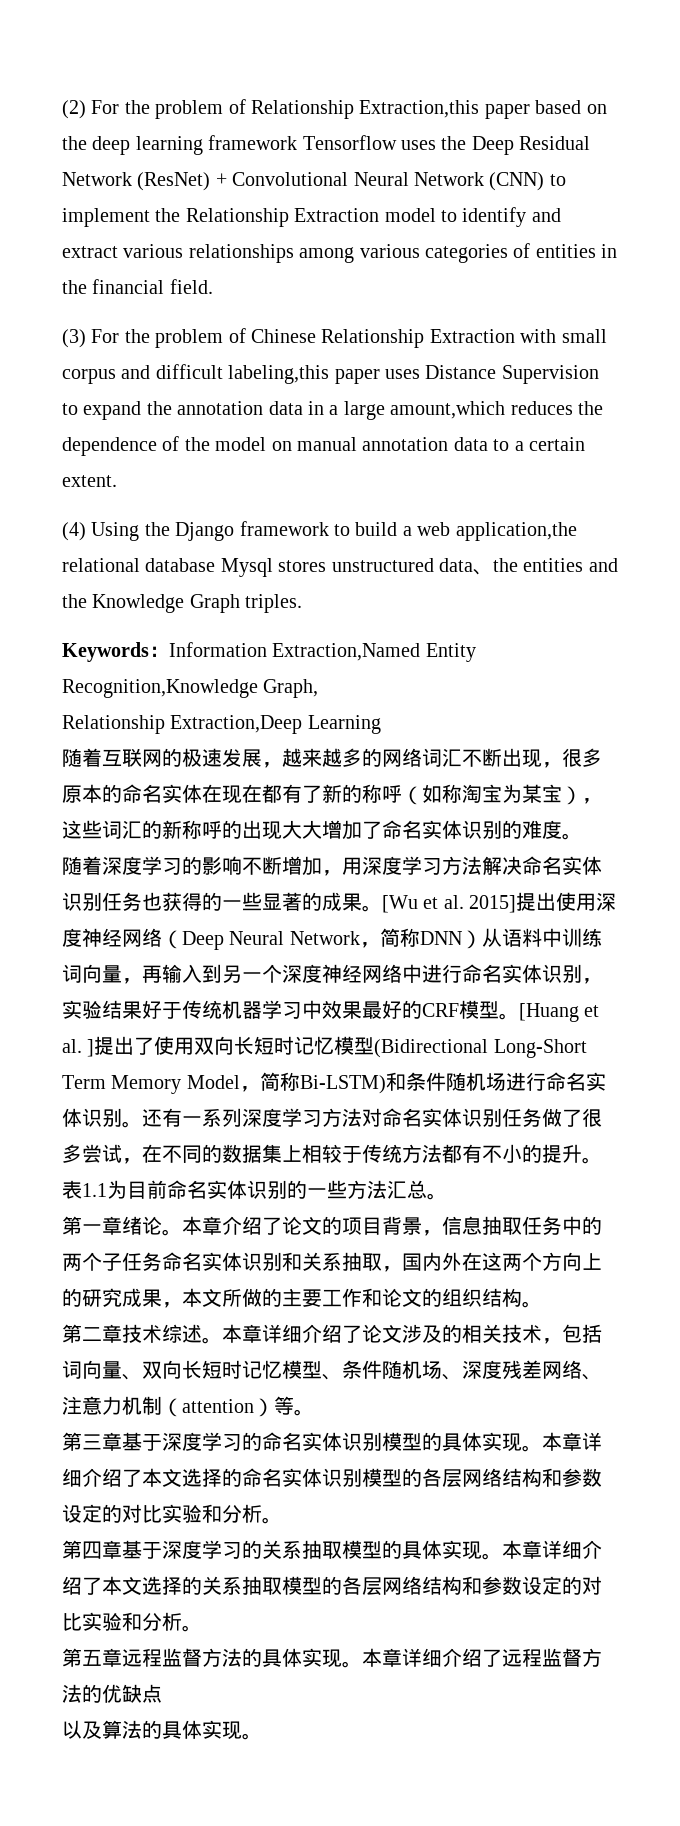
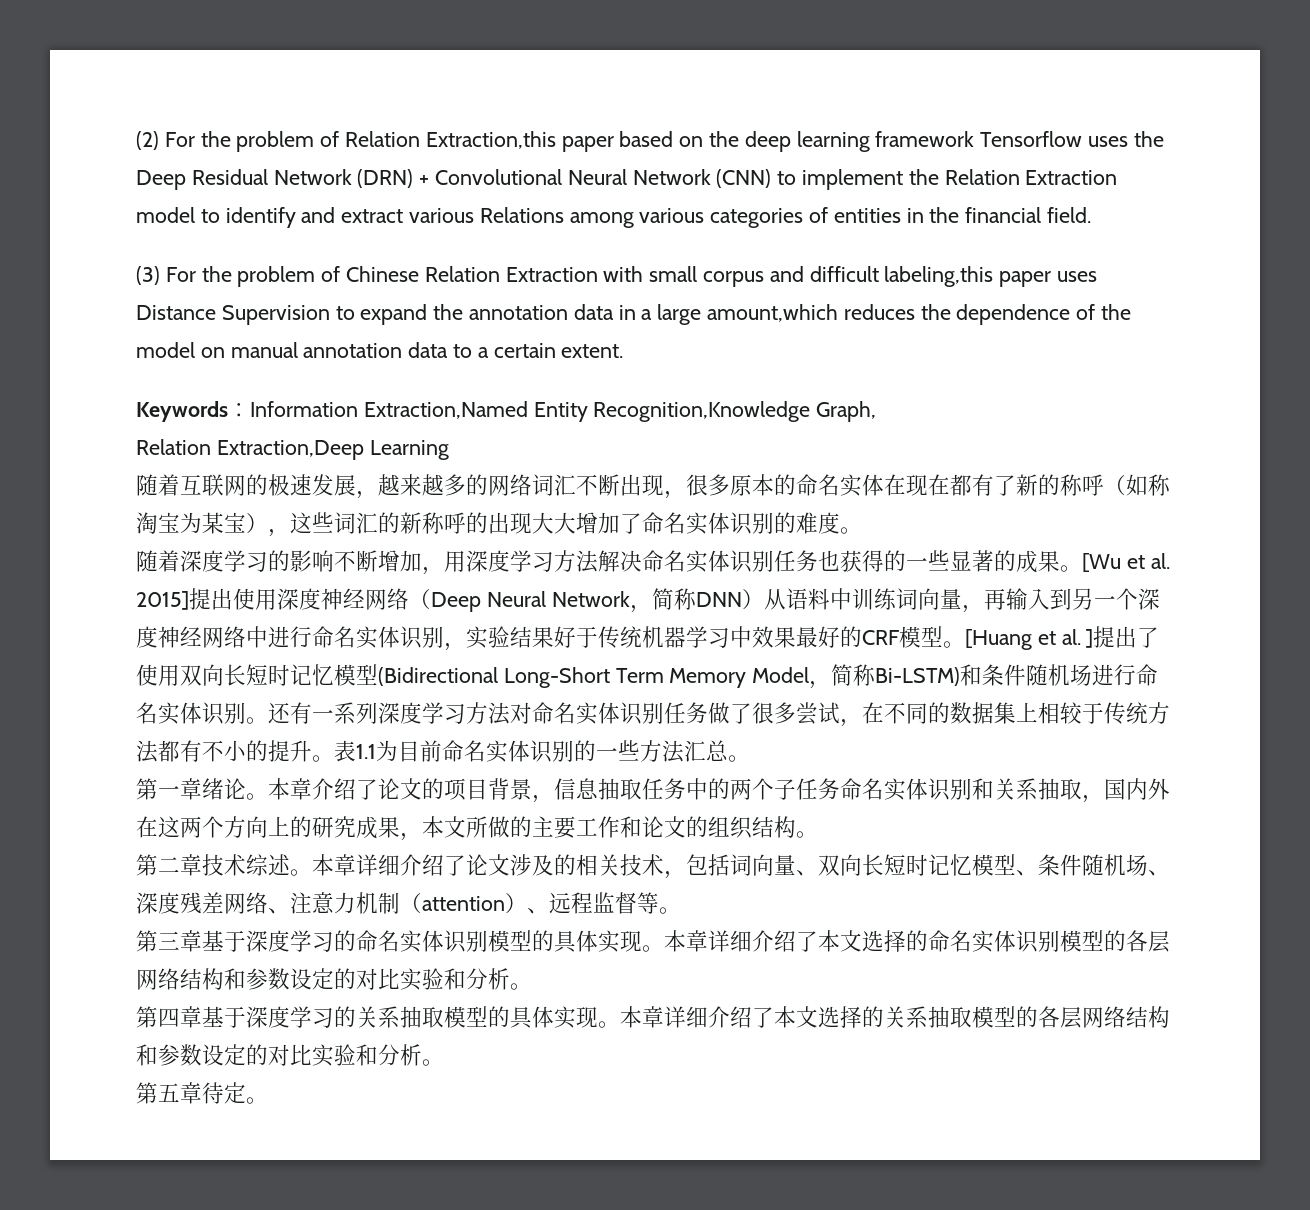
[251,100,354,119] Relationship -> [345,131,421,147] Relation
[137,172,211,191] (ResNet) -> [357,169,414,188] (DRN)
[185,208,289,227] Relationship -> [944,169,1020,185] Relation
[188,244,294,263] relationships -> [479,207,564,223] Relations
[321,329,425,348] Relationship -> [424,266,500,282] Relation
[62,521,577,541] [62,558,618,577] [62,594,303,613] // (4) Using the Django framework to build a web application,the relational database Mysql stores unstructured data、the entities and the Knowledge Graph triples. -> (624, 351) none
[62,715,165,734] Relationship -> [136,439,211,455] Relation
(274, 1407) none -> [527,892,637,914] 、远程监督
[122,1648,602,1668] [62,1684,162,1703] [62,1720,242,1740] 远程监督方法的具体实现。本章详细介绍了远程监督方法的优缺点 // 以及算法的具体实现 -> [202,1082,246,1104] 待定

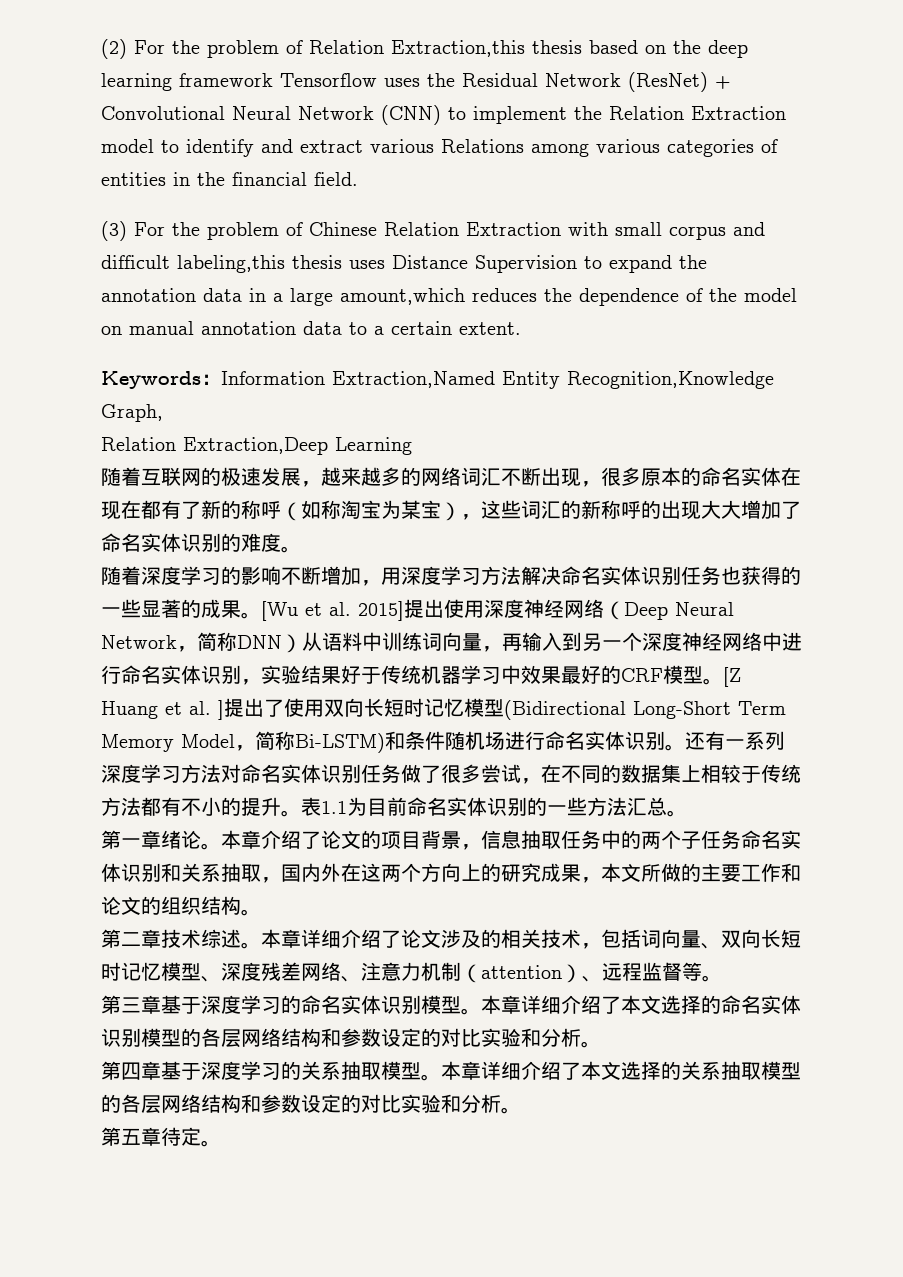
[561,136,614,152] paper -> [532,40,582,54] thesis
[136,170,186,190] Deep -> (455, 80) none
[357,169,414,188] (DRN) -> [628,72,708,92] (ResNet)
[999,271,1052,287] paper -> [292,255,342,269] thesis
[965,629,1032,650] [Huang -> [723,667,741,687] [101,701,158,719] [Z Huang
[1038,854,1170,876] 条件随机场、 -> (221, 979) none
[532,930,642,953] 的具体实现 -> (461, 1005) none
[488,1006,598,1029] 的具体实现 -> (421, 1071) none

